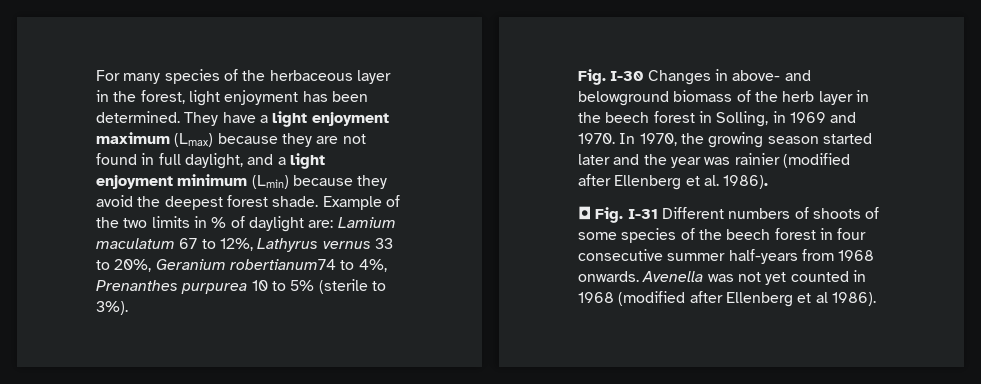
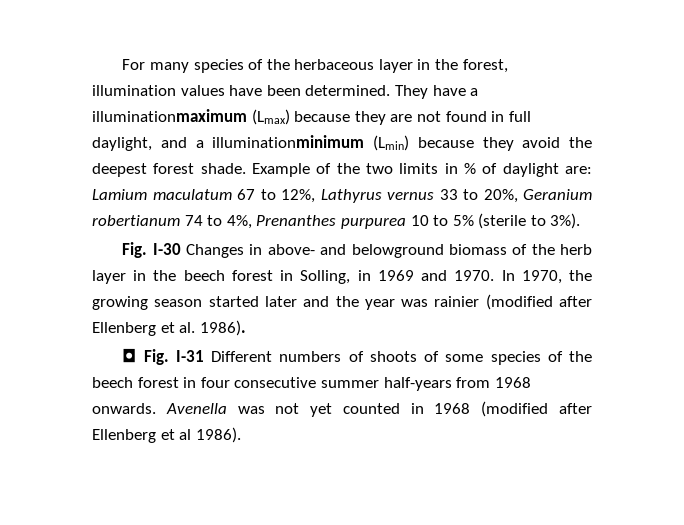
[188,90,328,106] light enjoyment has -> [92,85,263,96] illumination values have
[272,111,389,127] [96,132,170,144] light enjoyment maximum -> [92,109,247,122] illuminationmaximum
[289,153,325,169] [96,174,248,189] light enjoyment minimum -> [212,135,365,148] illuminationminimum
[229,259,336,270] robertianum74 -> [92,215,203,226] robertianum 74

